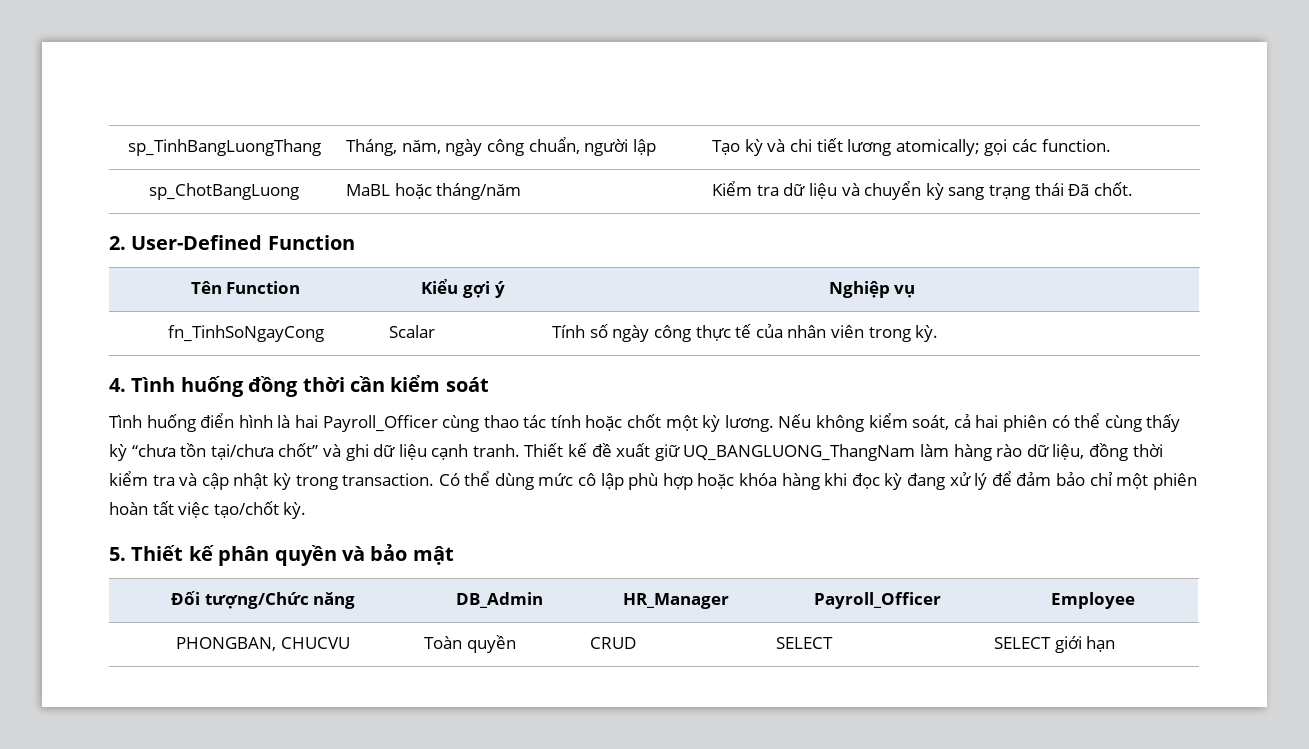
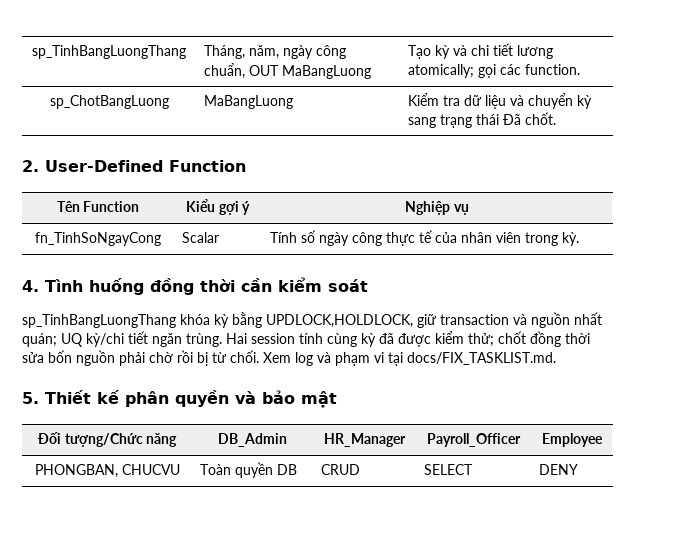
[584,139,656,156] người lập -> [249,65,372,79] OUT MaBangLuong
[346,183,522,200] MaBL hoặc tháng/năm -> [204,95,294,109] MaBangLuong
[109,413,1181,432] [109,443,1163,461] [109,471,1197,490] [109,501,307,519] Tình huống điển hình là hai Payroll_Officer cùng thao tác tính hoặc chốt một kỳ lương. Nếu không kiểm soát, cả hai phiên có thể cùng thấy kỳ “chưa tồn tại/chưa chốt” và ghi dữ liệu cạnh tranh. Thiết kế đề xuất giữ UQ_BANGLUONG_ThangNam làm hàng rào dữ liệu, đồng thời kiểm tra và cập nhật kỳ trong transaction. Có thể dùng mức cô lập phù hợp hoặc khóa hàng khi đọc kỳ đang xử lý để đảm bảo chỉ một phiên hoàn tất việc tạo/chốt kỳ. -> [22,312,602,328] [22,331,590,347] [22,350,556,366] sp_TinhBangLuongThang khóa kỳ bằng UPDLOCK,HOLDLOCK, giữ transaction và nguồn nhất quán; UQ kỳ/chi tiết ngăn trùng. Hai session tính cùng kỳ đã được kiểm thử; chốt đồng thời sửa bốn nguồn phải chờ rồi bị từ chối. Xem log và phạm vi tại docs/FIX_TASKLIST.md.
(516, 644) none -> [277,464,298,475] DB
[994,636,1116,653] SELECT giới hạn -> [539,464,579,475] DENY

